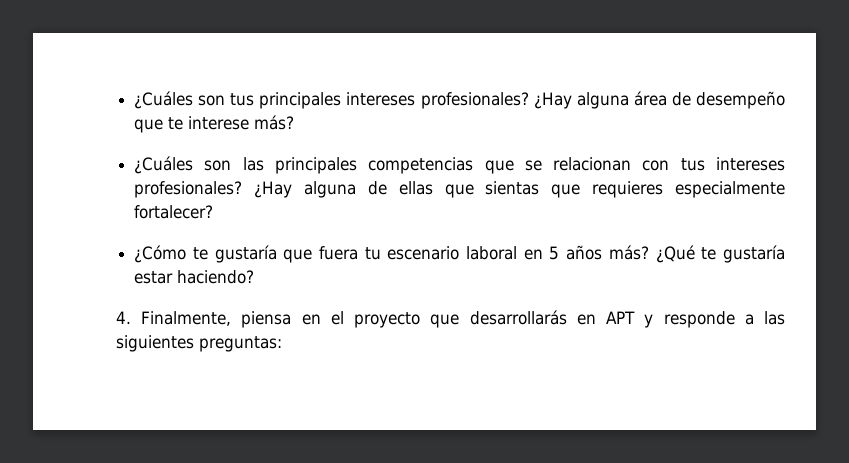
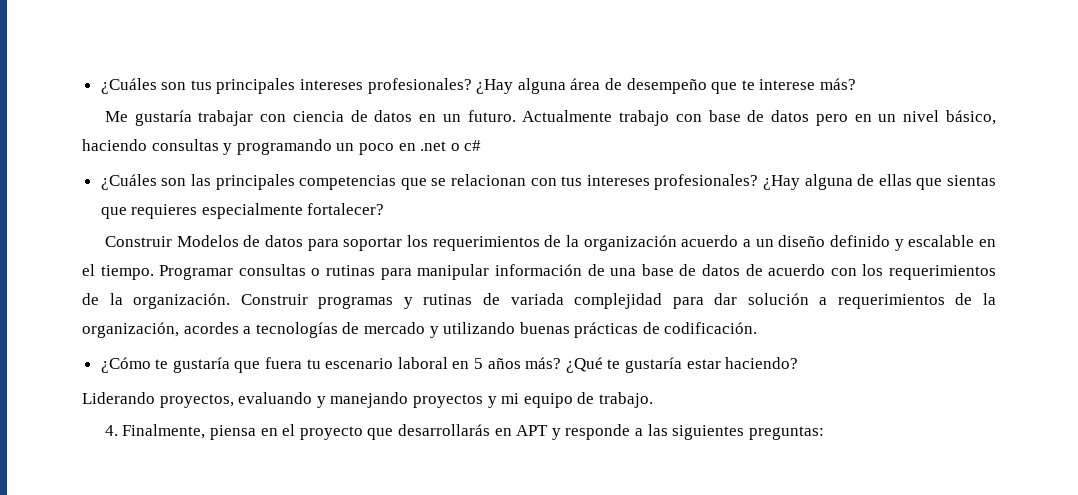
(295, 122) none -> [104,110,996,126] [82,139,482,155] // Me gustaría trabajar con ciencia de datos en un futuro. Actualmente trabajo con base de datos pero en un nivel básico, haciendo consultas y programando un poco en .net o c#
(214, 212) none -> [104,235,996,251] [82,264,996,280] [82,293,996,309] [82,322,758,338] // Construir Modelos de datos para soportar los requerimientos de la organización acuerdo a un diseño definido y escalable en el tiempo. Programar consultas o rutinas para manipular información de una base de datos de acuerdo con los requerimientos de la organización. Construir programas y rutinas de variada complejidad para dar solución a requerimientos de la organización, acordes a tecnologías de mercado y utilizando buenas prácticas de codificación.
(255, 277) none -> [82,392,653,408] // Liderando proyectos, evaluando y manejando proyectos y mi equipo de trabajo.

